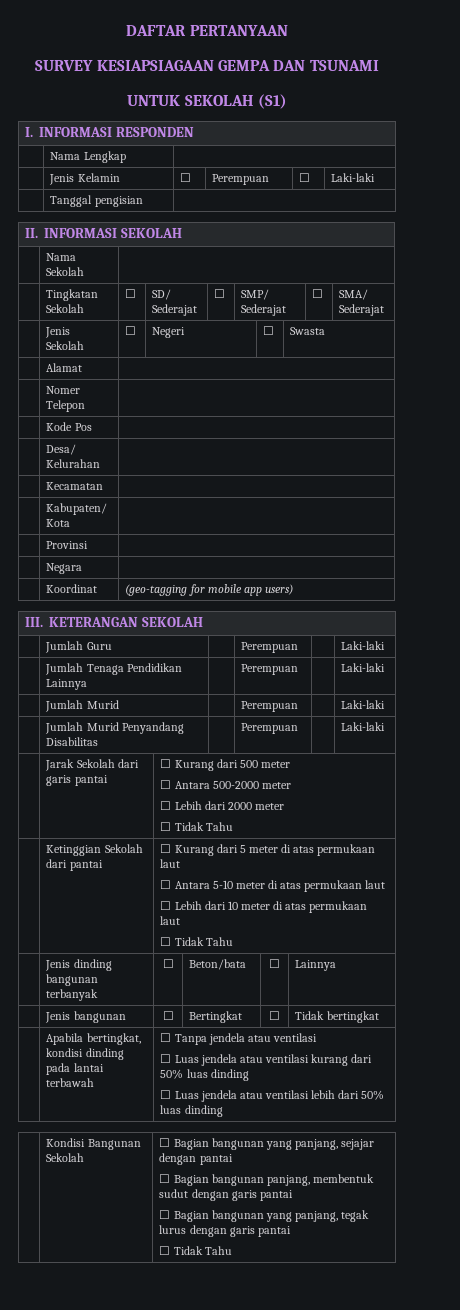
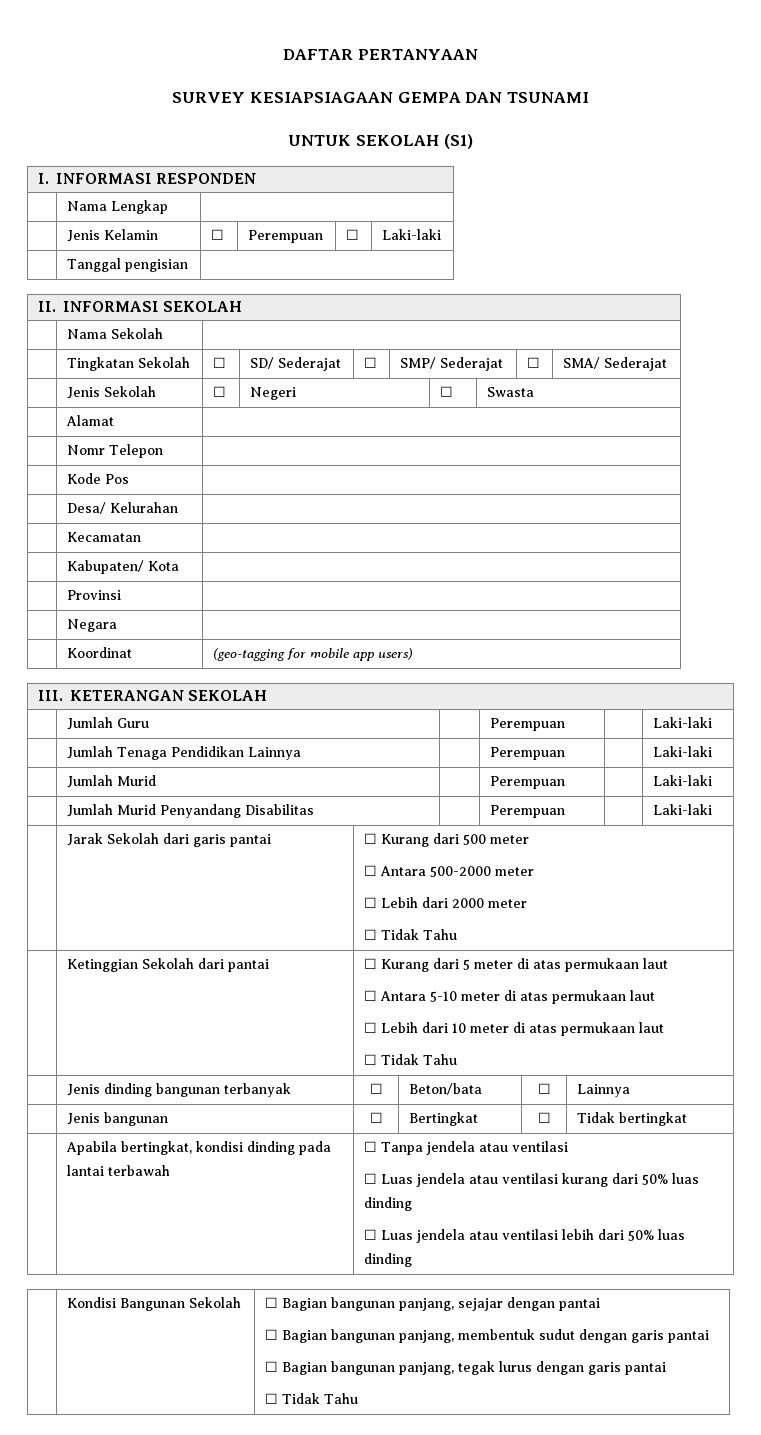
[46,386,81,394] Nomer -> [67,445,106,455] Nomr
[265,1140,292,1150] yang -> (396, 1304) none
[265,1212,292,1222] yang -> (396, 1368) none

